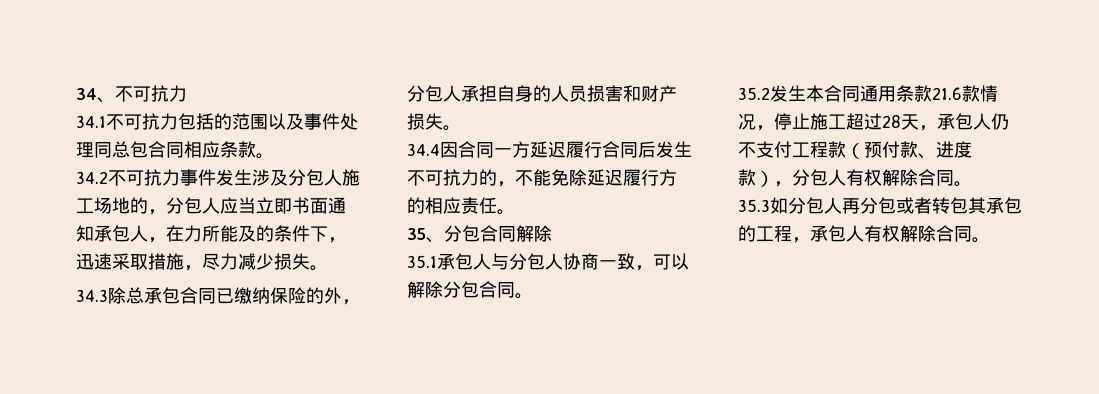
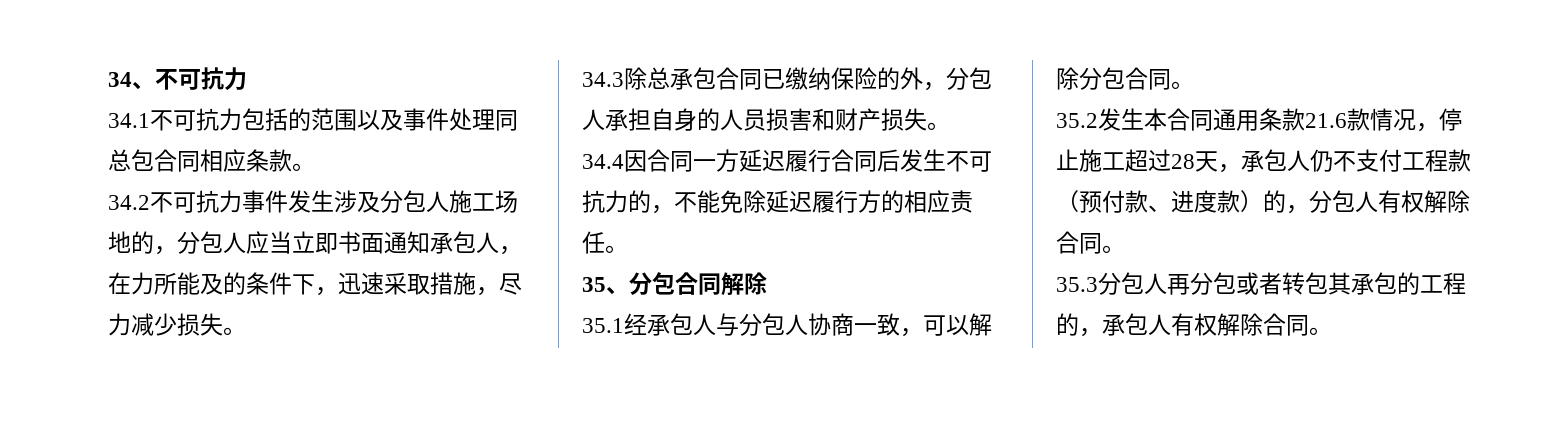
(437, 261) none -> [624,313,647,335] 经
(774, 179) none -> [1263,190,1286,213] 的
[770,197,788,214] 如 -> (1098, 284) none
(792, 233) none -> [1056,313,1079,336] 的

